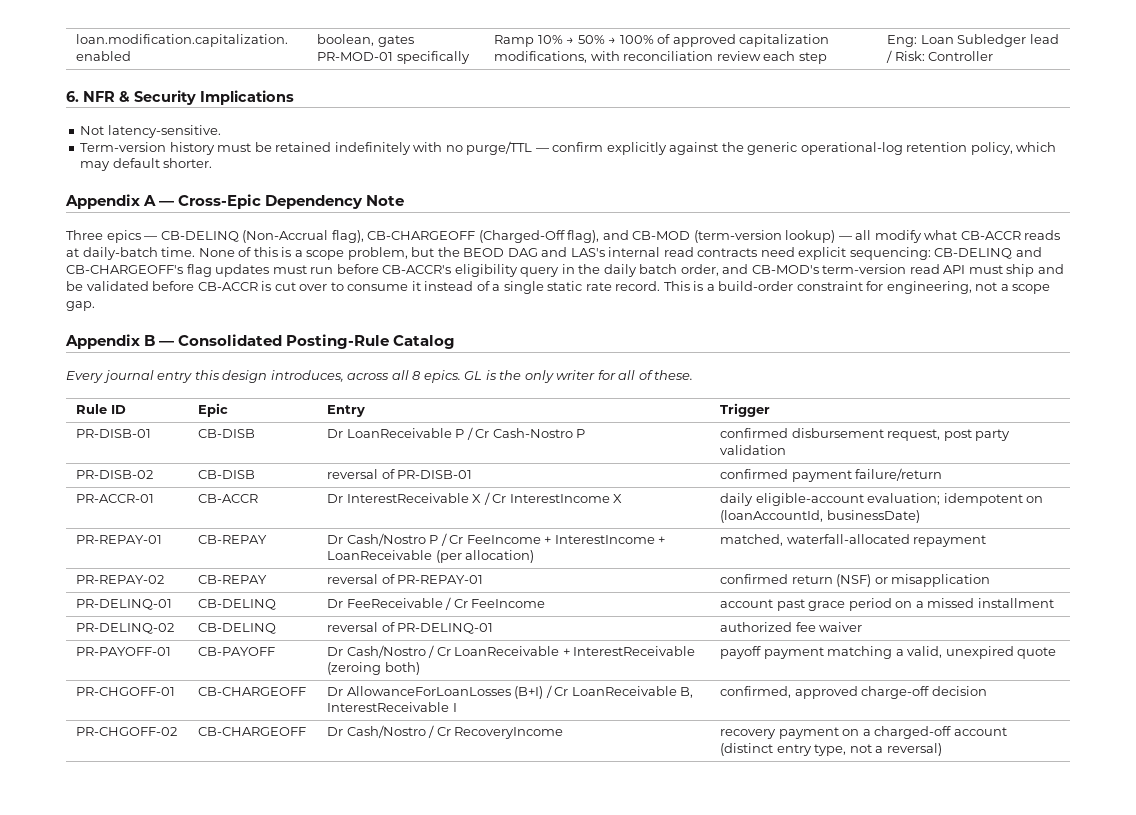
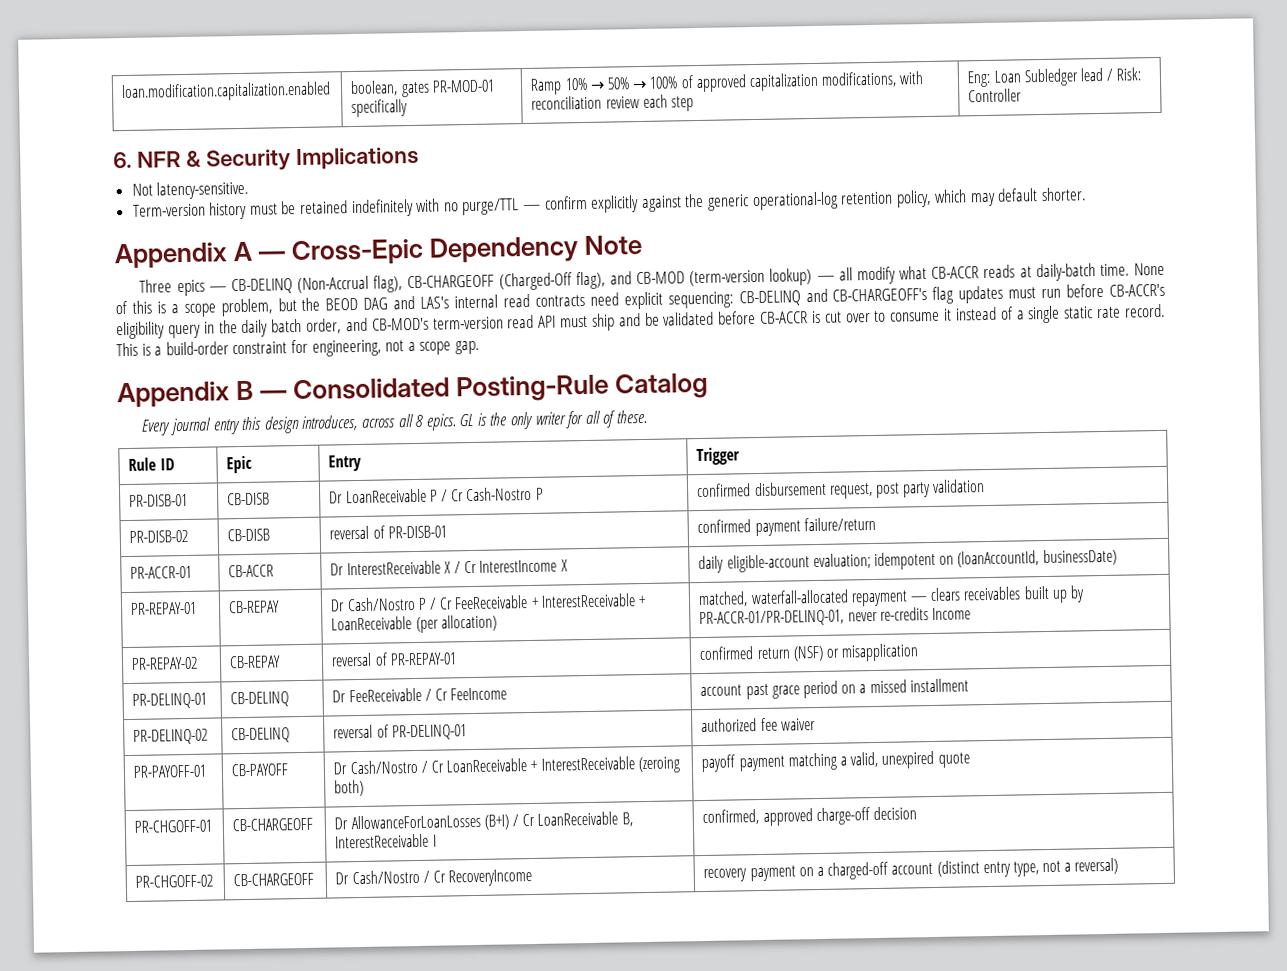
[466,535,655,544] FeeIncome + InterestIncome -> [454,593,636,610] FeeReceivable + InterestReceivable
(987, 541) none -> [909,585,1085,603] [699,607,971,628] — clears receivables built up by PR-ACCR-01/PR-DELINQ-01, never re-credits Income

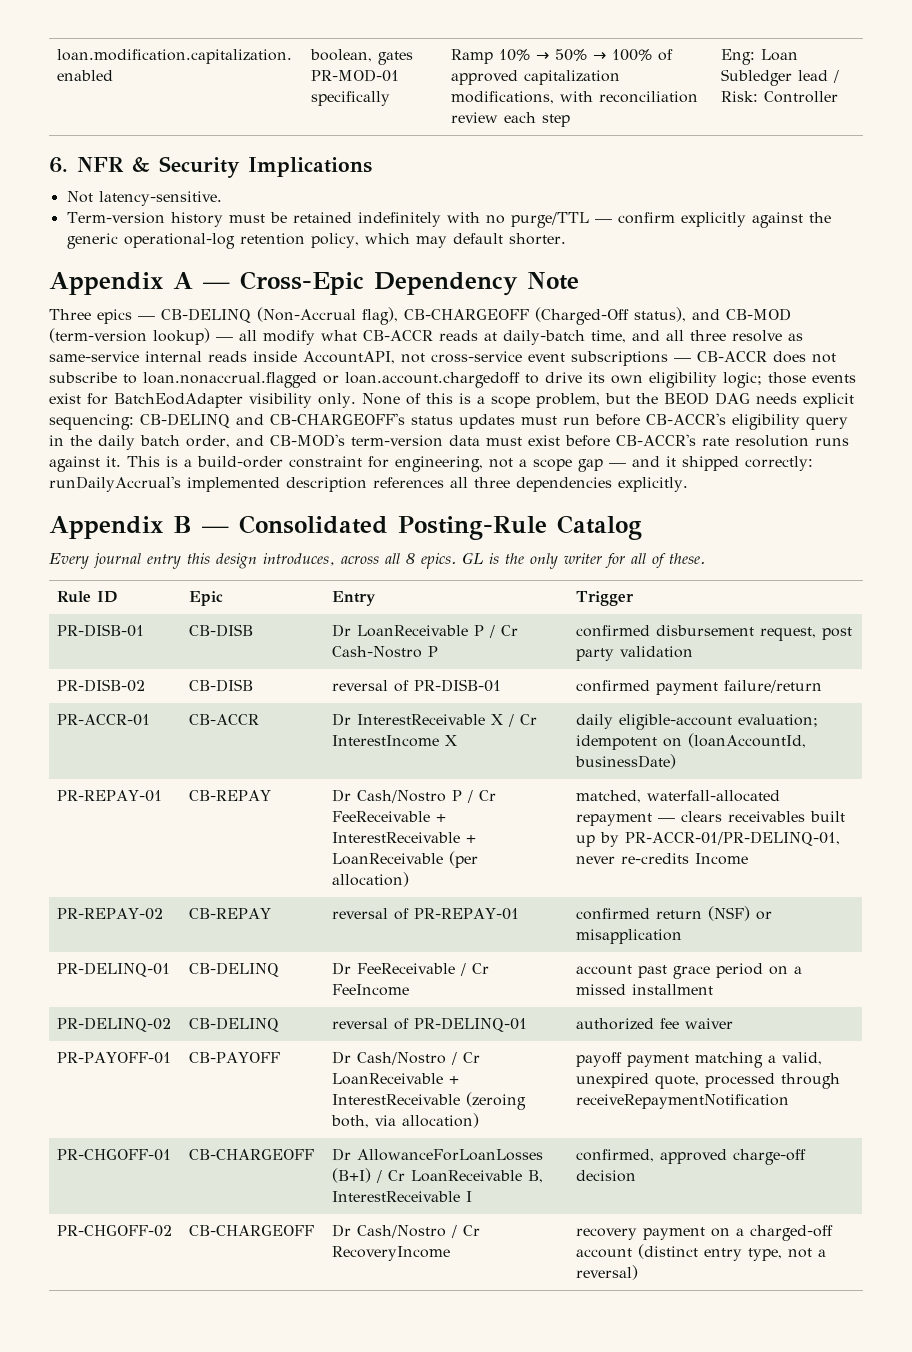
[575,271,606,290] flag), -> [634,307,686,322] status),
[1099,263,1130,277] time. -> [591,330,803,343] [49,351,836,366] [49,372,856,388] [49,393,356,408] time, and all three resolve as same-service internal reads inside AccountAPI, not cross-service event subscriptions — CB-ACCR does not subscribe to loan.nonaccrual.flagged or loan.account.chargedoff to drive its own eligibility logic; those events exist for BatchEodAdapter visibility only.
[393,292,619,310] and LAS's internal read contracts need -> [755,393,797,404] needs
[932,286,955,304] flag -> [411,416,453,425] status
[507,303,1167,331] read API must ship and be validated before CB-ACCR is cut over to consume it instead of a single static rate record. -> [449,434,849,447] [49,456,121,472] data must exist before CB-ACCR's rate resolution runs against it.
[454,340,480,355] gap. -> [578,456,813,472] [49,476,688,492] gap — and it shipped correctly: runDailyAccrual's implemented description references all three dependencies explicitly.
[334,779,365,797] both) -> [331,1113,480,1128] both, via allocation)
[937,752,970,768] quote -> [655,1073,841,1089] [576,1094,790,1109] quote, processed through receiveRepaymentNotification

